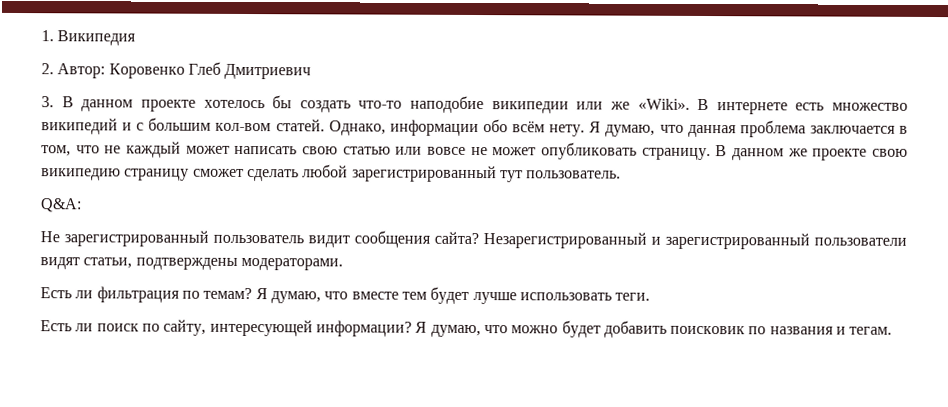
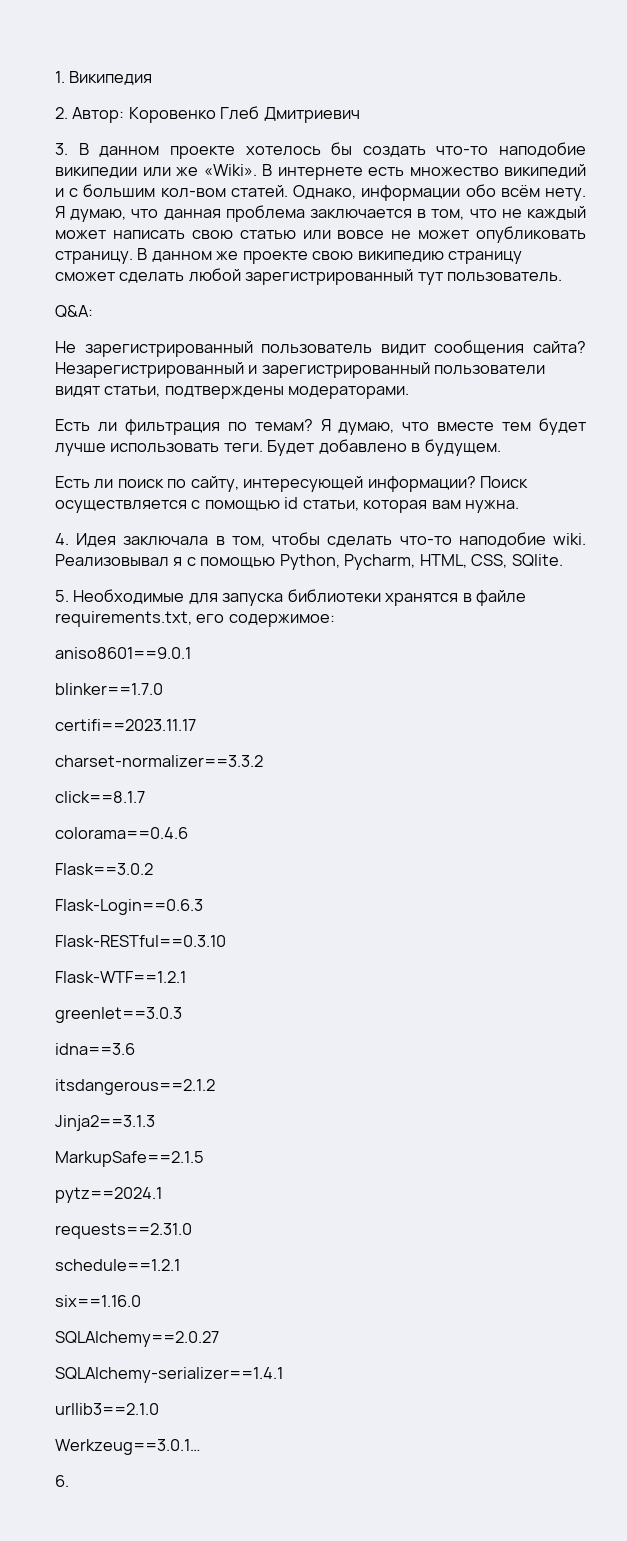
(651, 296) none -> [267,439,501,456] Будет добавлено в будущем.
[415,320,893,338] Я думаю, что можно будет добавить поисковик по названия и тегам. -> [480,476,529,488] [55,497,520,513] [55,532,586,547] [55,554,563,570] [55,589,527,606] [55,611,335,627] [55,647,191,659] [55,683,163,695] [55,719,196,731] [55,755,263,767] [55,791,145,803] [55,827,188,839] [55,863,153,875] [55,899,203,915] [55,935,226,947] [55,971,186,983] [55,1007,182,1023] [55,1043,135,1055] [55,1079,215,1095] [55,1115,155,1131] [55,1151,204,1167] [55,1187,162,1203] [55,1223,192,1239] [55,1259,180,1271] [55,1295,141,1307] [55,1331,219,1347] [55,1367,283,1383] [55,1403,159,1415] [55,1439,200,1455] [55,1475,69,1487] Поиск осуществляется с помощью id статьи, которая вам нужна. // 4. Идея заключала в том, чтобы сделать что-то наподобие wiki. Реализовывал я с помощью Python, Pycharm, HTML, CSS, SQlite. // 5. Необходимые для запуска библиотеки хранятся в файле requirements.txt, его содержимое: // aniso8601==9.0.1 // blinker==1.7.0 // certifi==2023.11.17 // charset-normalizer==3.3.2 // click==8.1.7 // colorama==0.4.6 // Flask==3.0.2 // Flask-Login==0.6.3 // Flask-RESTful==0.3.10 // Flask-WTF==1.2.1 // greenlet==3.0.3 // idna==3.6 // itsdangerous==2.1.2 // Jinja2==3.1.3 // MarkupSafe==2.1.5 // pytz==2024.1 // requests==2.31.0 // schedule==1.2.1 // six==1.16.0 // SQLAlchemy==2.0.27 // SQLAlchemy-serializer==1.4.1 // urllib3==2.1.0 // Werkzeug==3.0.1… // 6.

